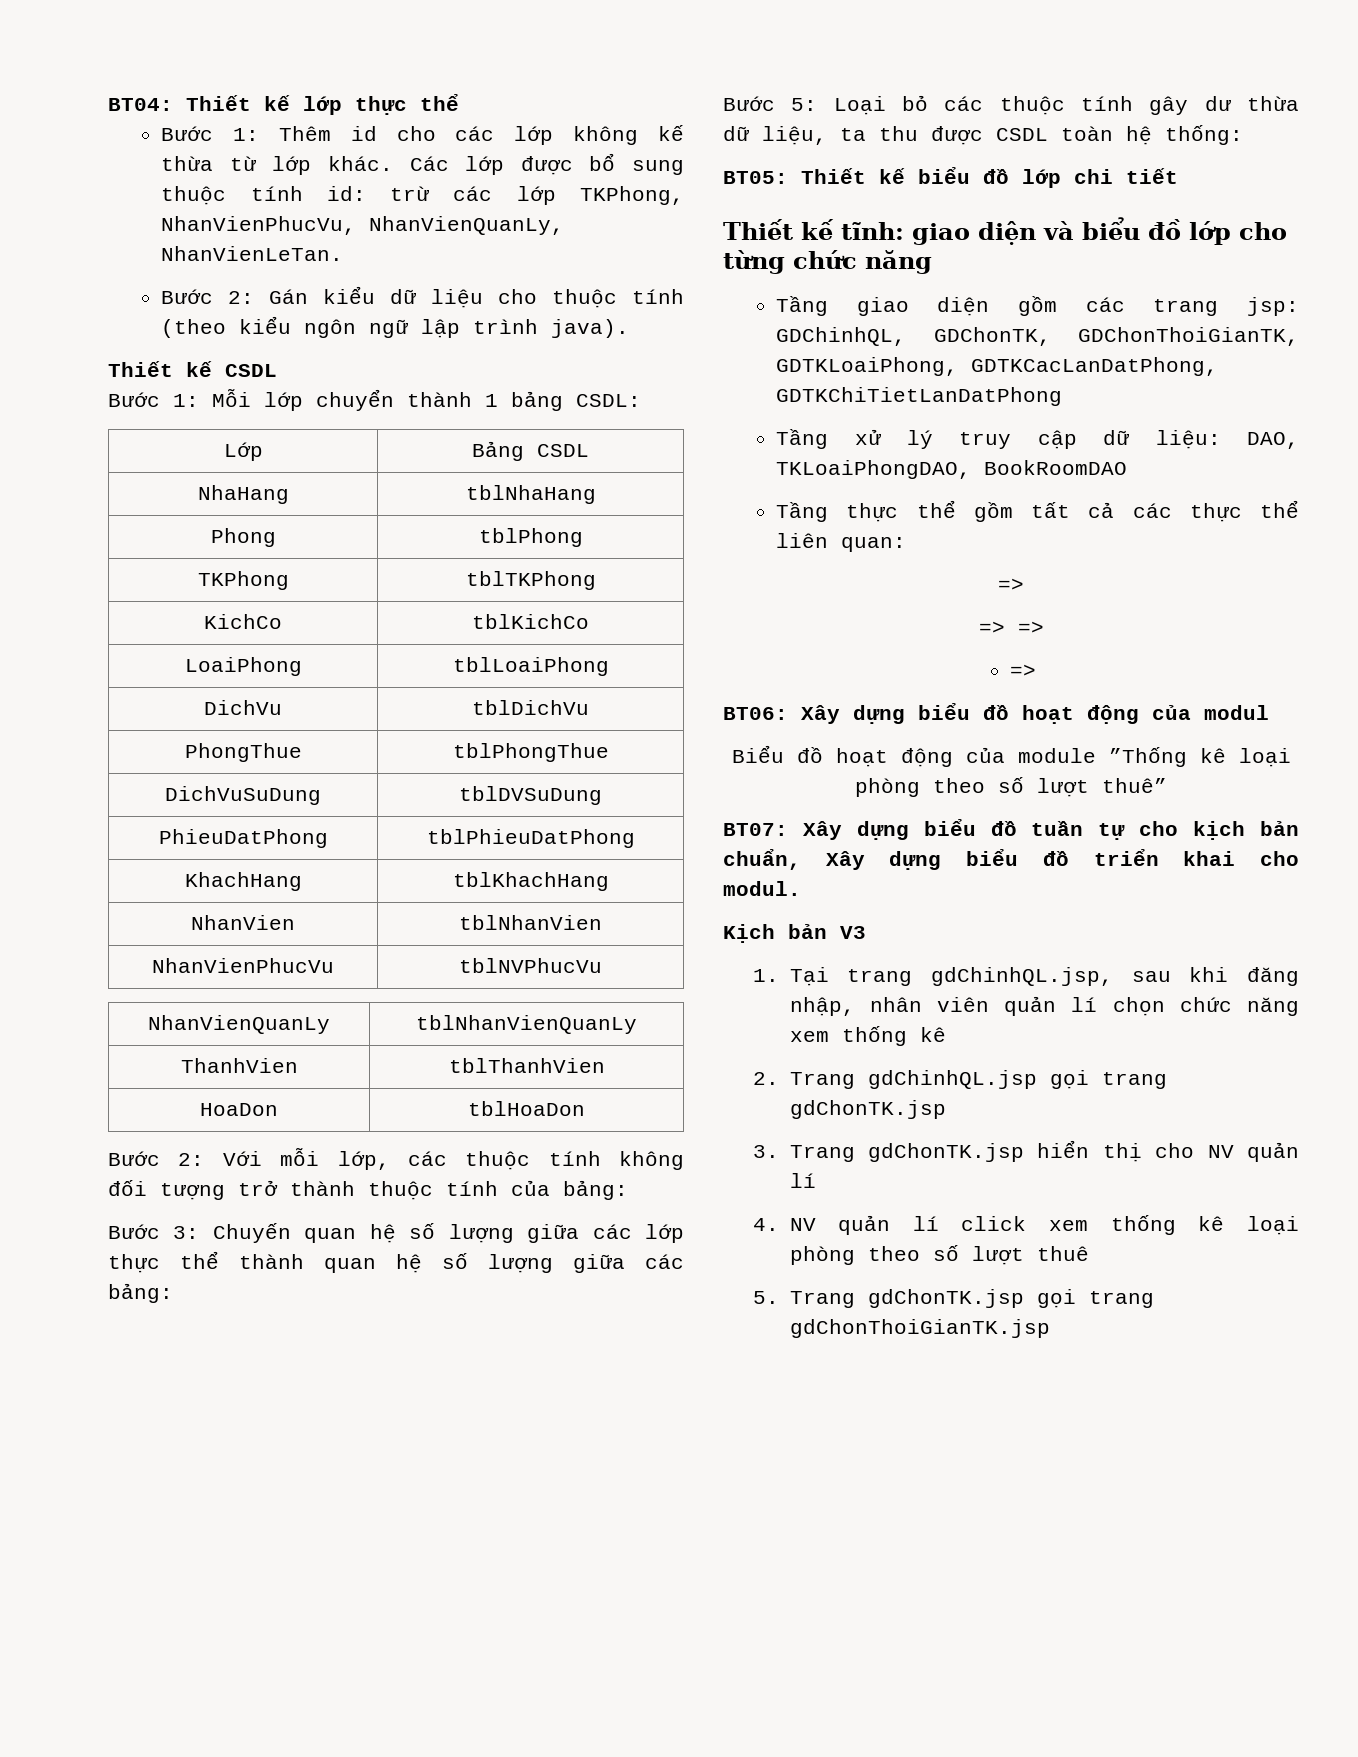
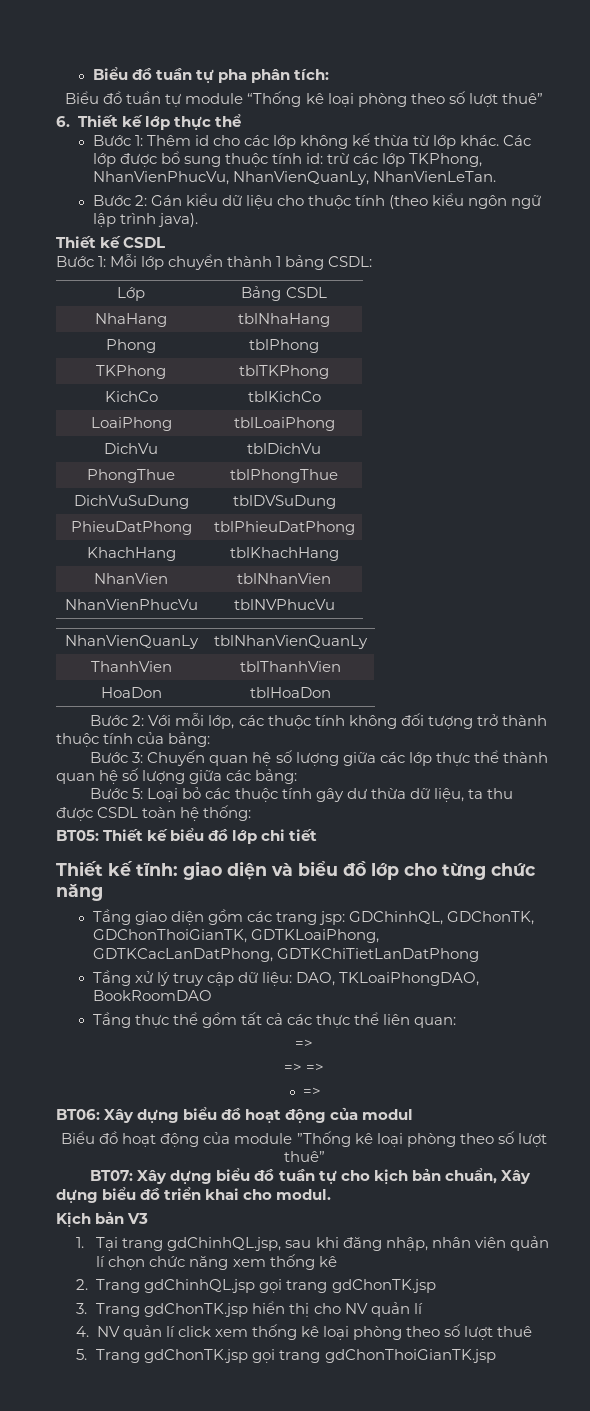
[108,98,173,111] BT04: -> [92,67,329,84] [65,91,543,107] [56,116,70,127] Biểu đồ tuần tự pha phân tích: // Biểu đồ tuần tự module “Thống kê loại phòng theo số lượt thuê” // 6.

